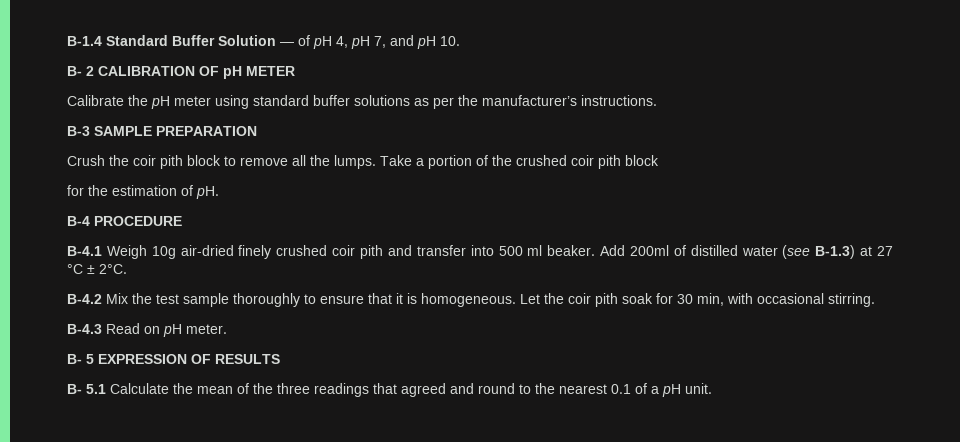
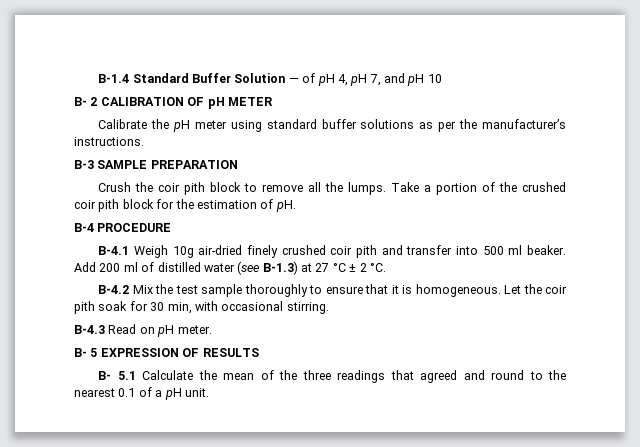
[440,36,460,46] 10. -> [427,74,442,83] 10
(659, 160) // -> (154, 204) none
[629,245,669,256] 200ml -> [99,262,138,272] 200 ml
[99,264,127,274] 2°C. -> [359,263,386,272] 2 °C.

